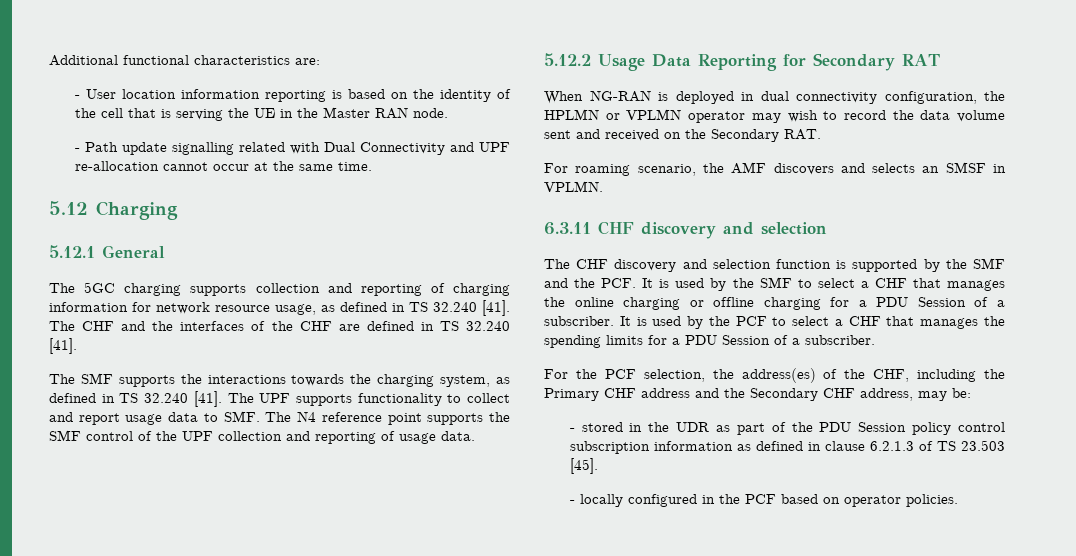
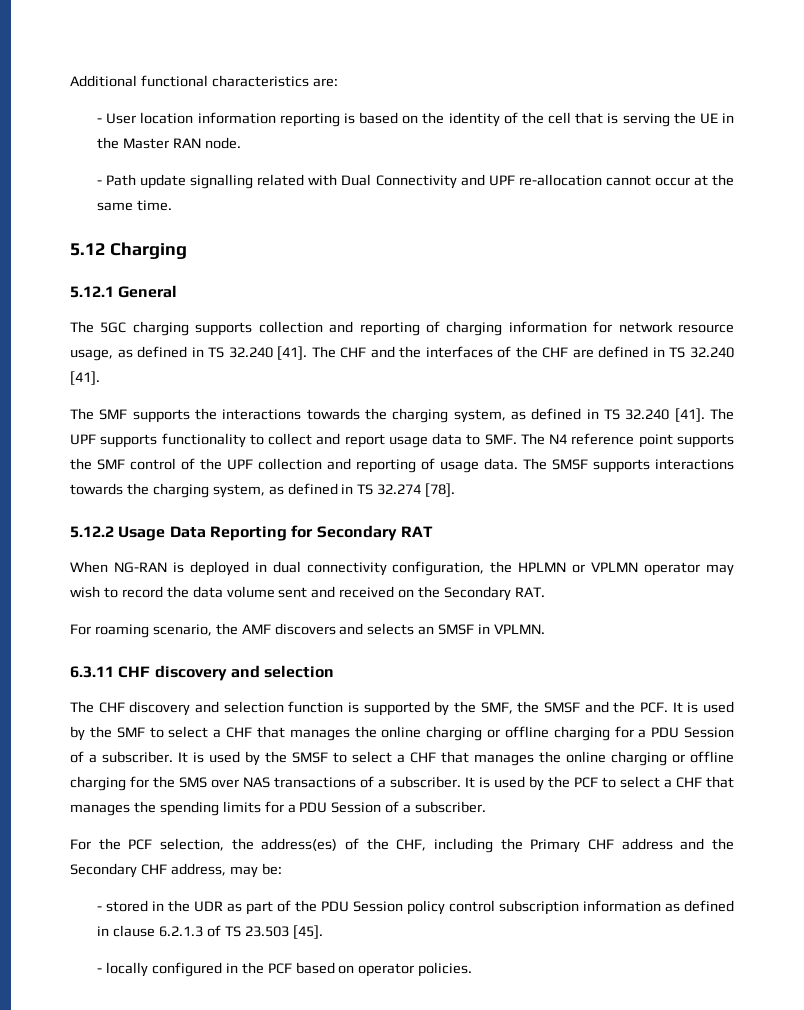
(475, 436) none -> [523,458,734,473] [70,483,456,498] The SMSF supports interactions towards the charging system, as defined in TS 32.274 [78].
[973,258,1005,269] SMF -> [480,701,581,714] SMF, the SMSF
(730, 321) none -> [292,751,734,766] [70,776,570,791] SMSF to select a CHF that manages the online charging or offline charging for the SMS over NAS transactions of a subscriber. It is used by the

